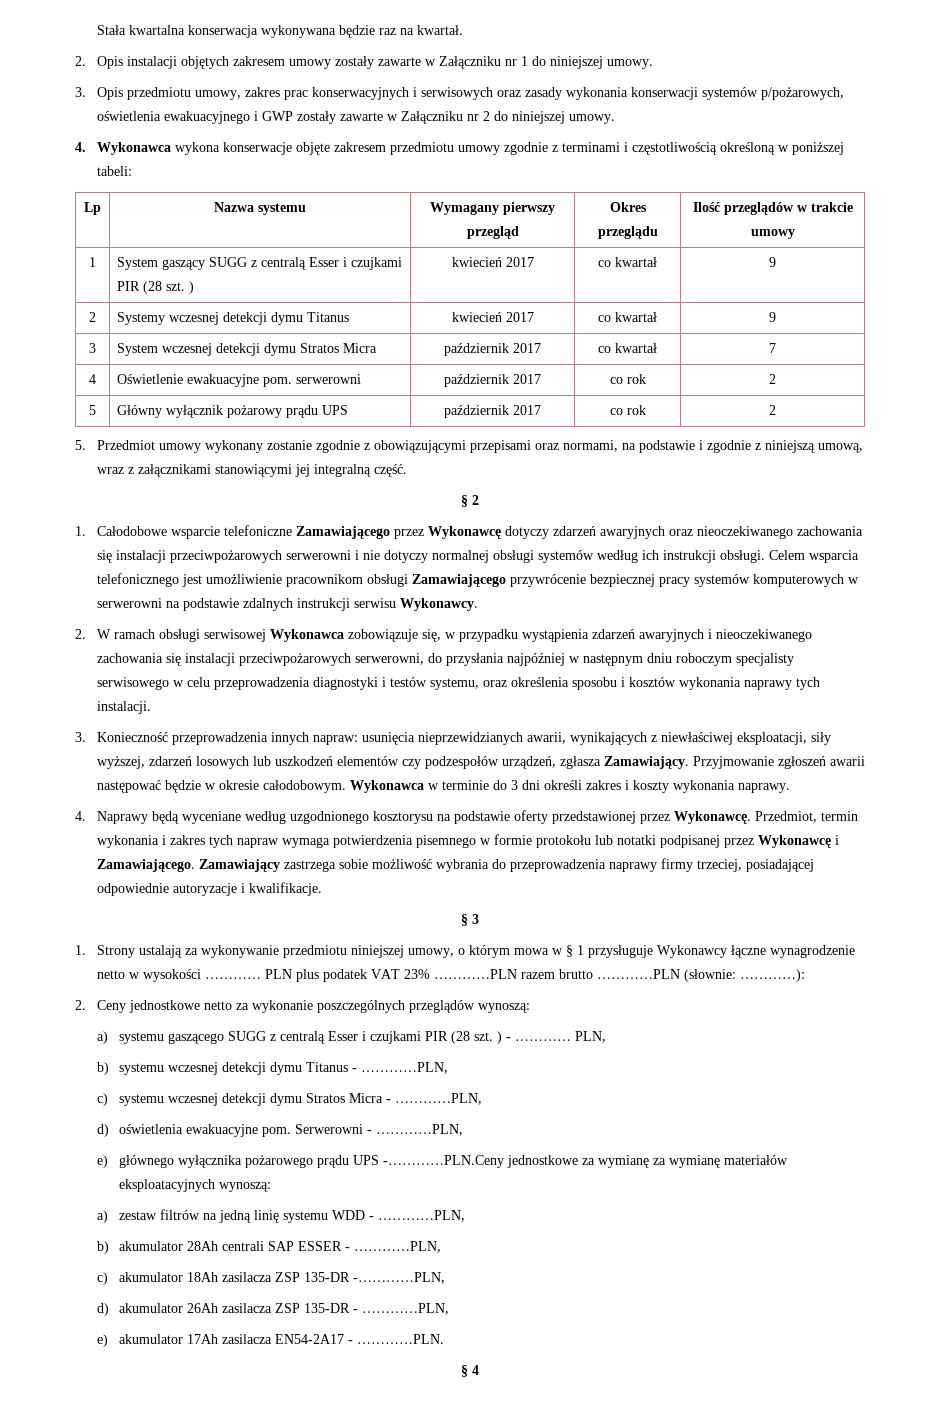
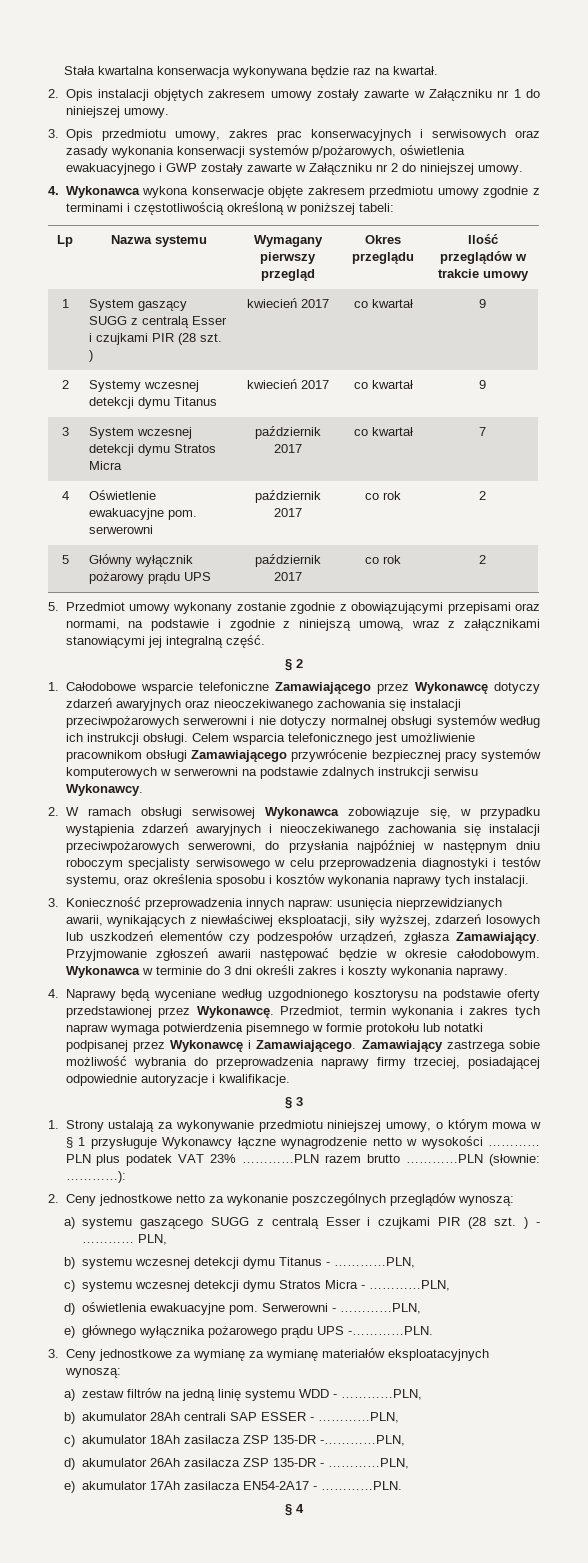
[382,1155,504,1168] -…………PLN.Ceny -> [347,1326,433,1335] [48,1349,96,1361] -…………PLN. // 3. Ceny

